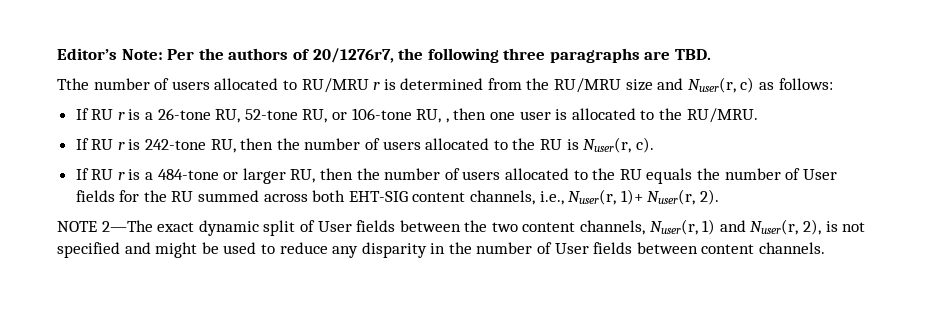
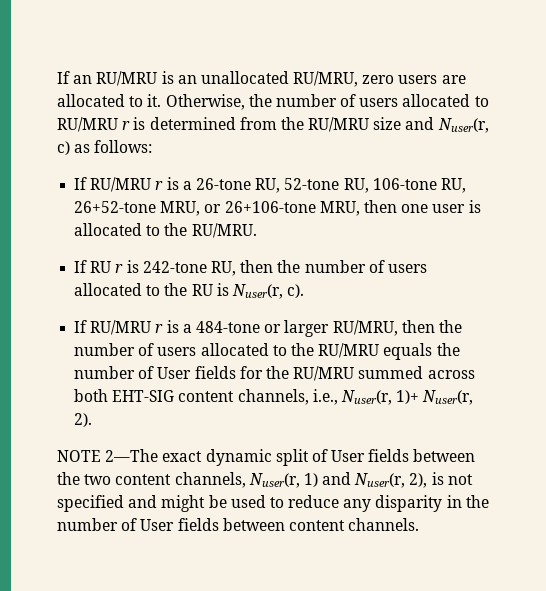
[57,48,712,63] [57,78,89,90] Editor’s Note: Per the authors of 20/1276r7, the following three paragraphs are TBD. // Tthe -> [57,71,466,87] [57,94,272,110] If an RU/MRU is an unallocated RU/MRU, zero users are allocated to it. Otherwise, the
[91,109,114,120] RU -> [90,177,152,192] RU/MRU
[332,112,348,120] or -> (369, 185) none
[445,118,449,123] , -> [74,201,360,216] 26+52-tone MRU, or 26+106-tone MRU,
[91,169,114,180] RU -> [90,320,152,335] RU/MRU
[290,168,642,183] RU, then the number of users allocated to the RU -> [332,320,462,336] [74,343,380,358] RU/MRU, then the number of users allocated to the RU/MRU
[171,191,194,202] RU -> [293,366,355,381] RU/MRU

